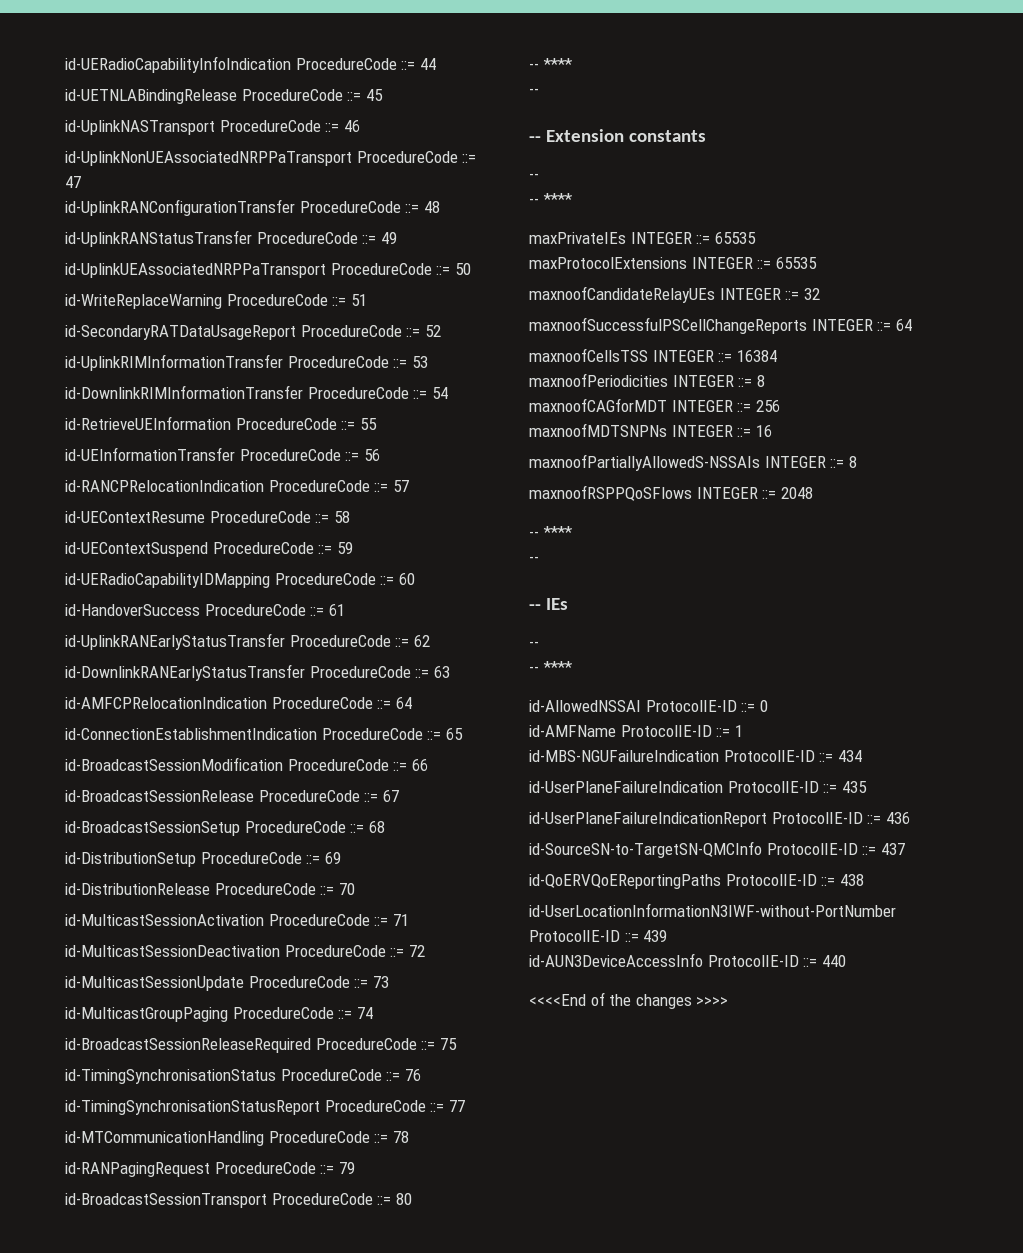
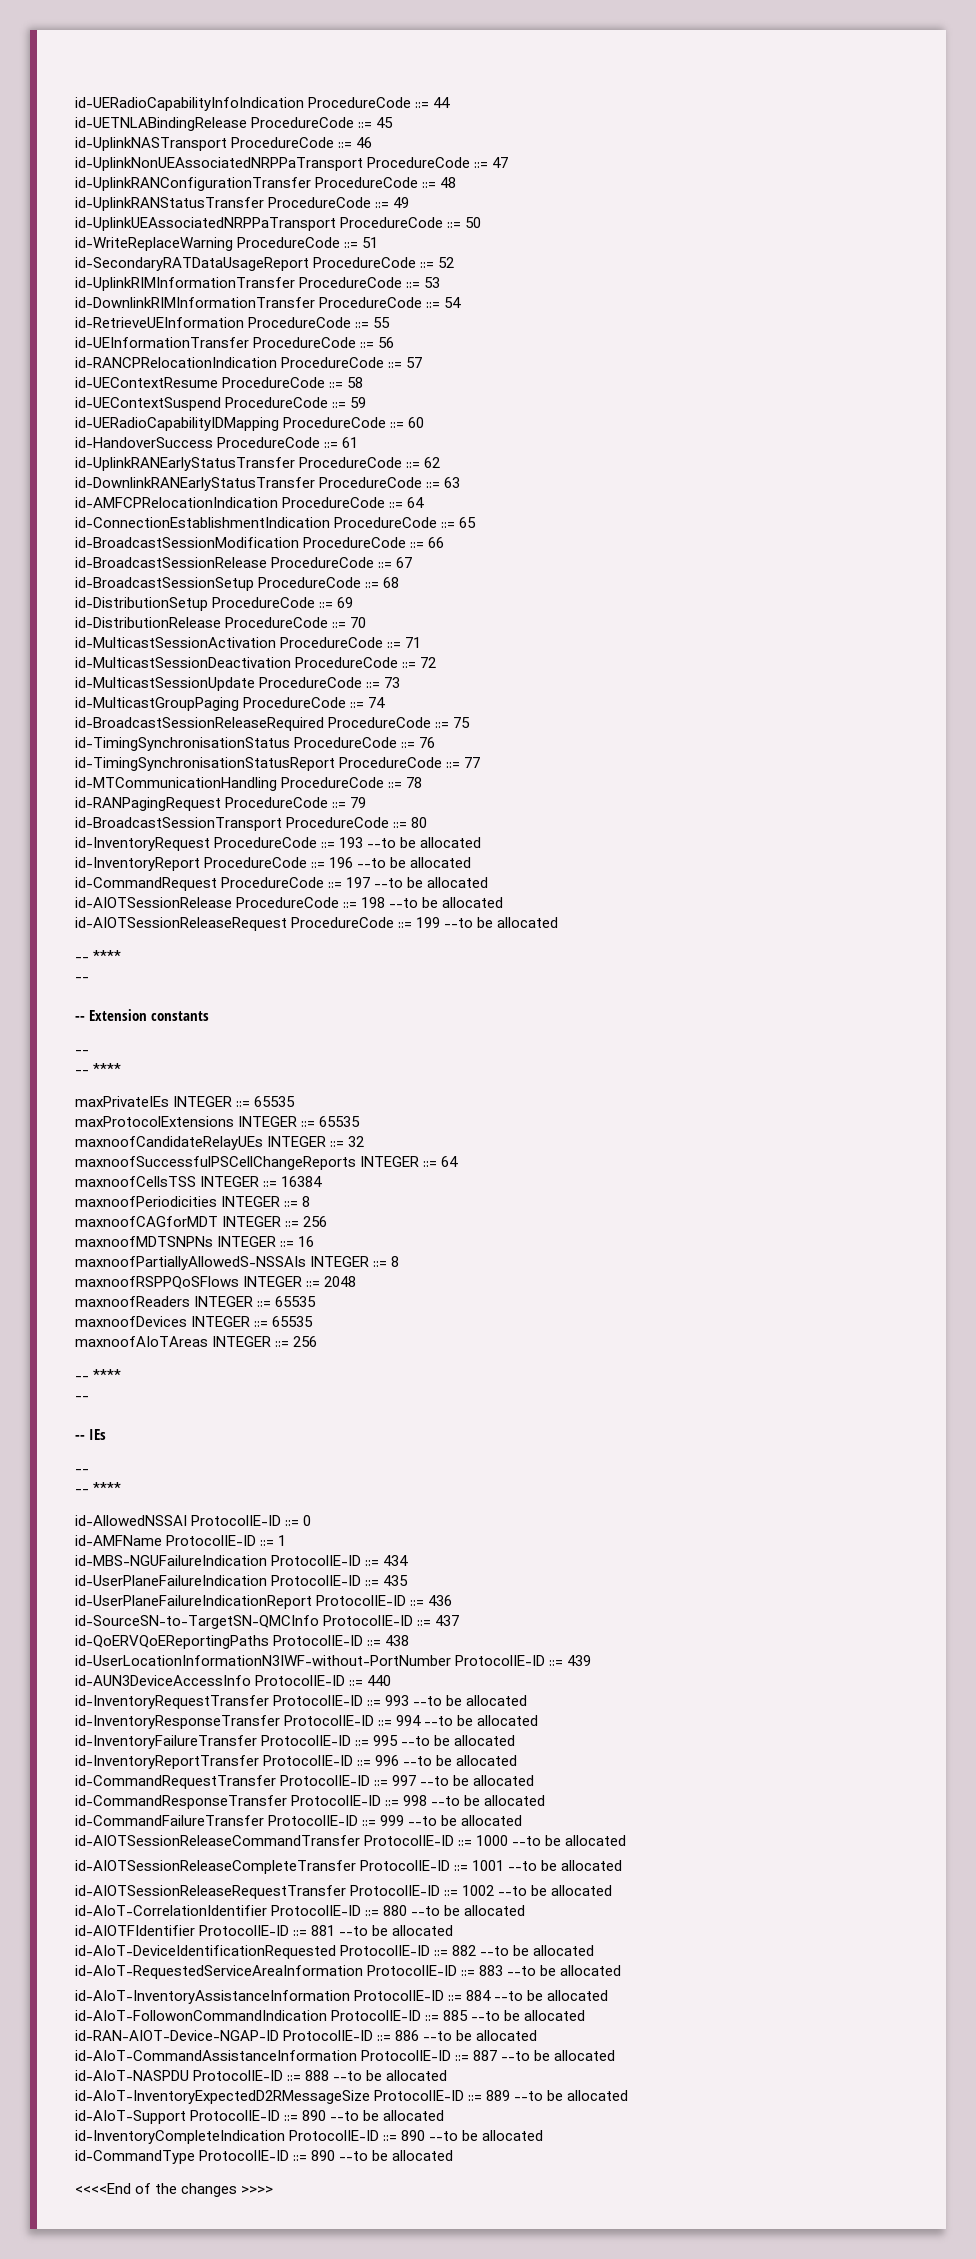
(412, 1199) none -> [75,837,482,851] [75,857,472,871] [75,877,489,891] [75,897,504,908] [75,917,559,931] // id-InventoryRequest ProcedureCode ::= 193 --to be allocated // id-InventoryReport ProcedureCode ::= 196 --to be allocated // id-CommandRequest ProcedureCode ::= 197 --to be allocated // id-AIOTSessionRelease ProcedureCode ::= 198 --to be allocated // id-AIOTSessionReleaseRequest ProcedureCode ::= 199 --to be allocated
(813, 493) none -> [75,1296,317,1307] [75,1316,314,1327] [75,1336,318,1347] // maxnoofReaders INTEGER ::= 65535 // maxnoofDevices INTEGER ::= 65535 // maxnoofAIoTAreas INTEGER ::= 256
(846, 961) none -> [75,1695,528,1709] [75,1715,539,1729] [75,1735,516,1749] [75,1755,518,1769] [75,1775,535,1789] [75,1795,546,1809] [75,1815,523,1826] [75,1835,627,1846] [75,1860,623,1874] [75,1885,613,1899] [75,1905,526,1916] [75,1925,454,1936] [75,1945,595,1959] [75,1965,622,1979] [75,1990,609,2004] [75,2010,586,2021] [75,2030,538,2041] [75,2050,616,2061] [75,2070,448,2081] [75,2090,629,2104] [75,2110,445,2124] [75,2130,544,2144] [75,2150,454,2164] // id-InventoryRequestTransfer ProtocolIE-ID ::= 993 --to be allocated // id-InventoryResponseTransfer ProtocolIE-ID ::= 994 --to be allocated // id-InventoryFailureTransfer ProtocolIE-ID ::= 995 --to be allocated // id-InventoryReportTransfer ProtocolIE-ID ::= 996 --to be allocated // id-CommandRequestTransfer ProtocolIE-ID ::= 997 --to be allocated // id-CommandResponseTransfer ProtocolIE-ID ::= 998 --to be allocated // id-CommandFailureTransfer ProtocolIE-ID ::= 999 --to be allocated // id-AIOTSessionReleaseCommandTransfer ProtocolIE-ID ::= 1000 --to be allocated // id-AIOTSessionReleaseCompleteTransfer ProtocolIE-ID ::= 1001 --to be allocated // id-AIOTSessionReleaseRequestTransfer ProtocolIE-ID ::= 1002 --to be allocated // id-AIoT-CorrelationIdentifier ProtocolIE-ID ::= 880 --to be allocated // id-AIOTFIdentifier ProtocolIE-ID ::= 881 --to be allocated // id-AIoT-DeviceIdentificationRequested ProtocolIE-ID ::= 882 --to be allocated // id-AIoT-RequestedServiceAreaInformation ProtocolIE-ID ::= 883 --to be allocated // id-AIoT-InventoryAssistanceInformation ProtocolIE-ID ::= 884 --to be allocated // id-AIoT-FollowonCommandIndication ProtocolIE-ID ::= 885 --to be allocated // id-RAN-AIOT-Device-NGAP-ID ProtocolIE-ID ::= 886 --to be allocated // id-AIoT-CommandAssistanceInformation ProtocolIE-ID ::= 887 --to be allocated // id-AIoT-NASPDU ProtocolIE-ID ::= 888 --to be allocated // id-AIoT-InventoryExpectedD2RMessageSize ProtocolIE-ID ::= 889 --to be allocated // id-AIoT-Support ProtocolIE-ID ::= 890 --to be allocated // id-InventoryCompleteIndication ProtocolIE-ID ::= 890 --to be allocated // id-CommandType ProtocolIE-ID ::= 890 --to be allocated

